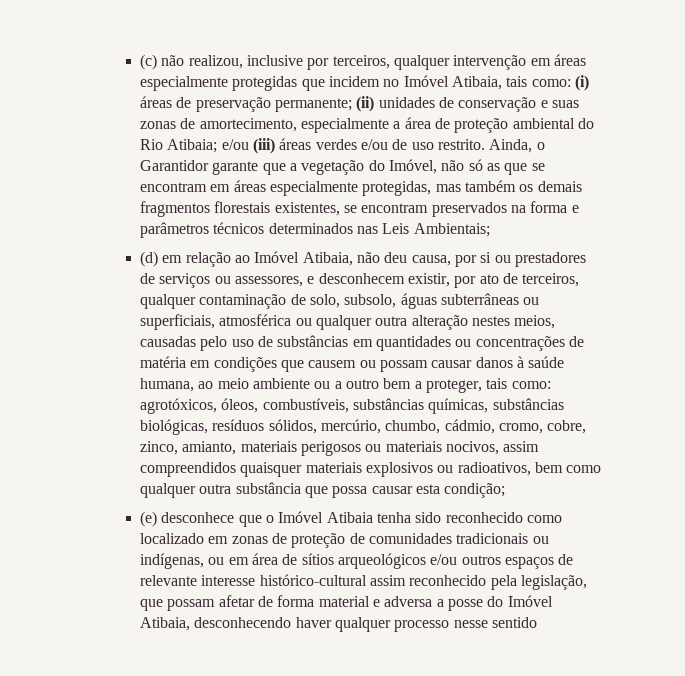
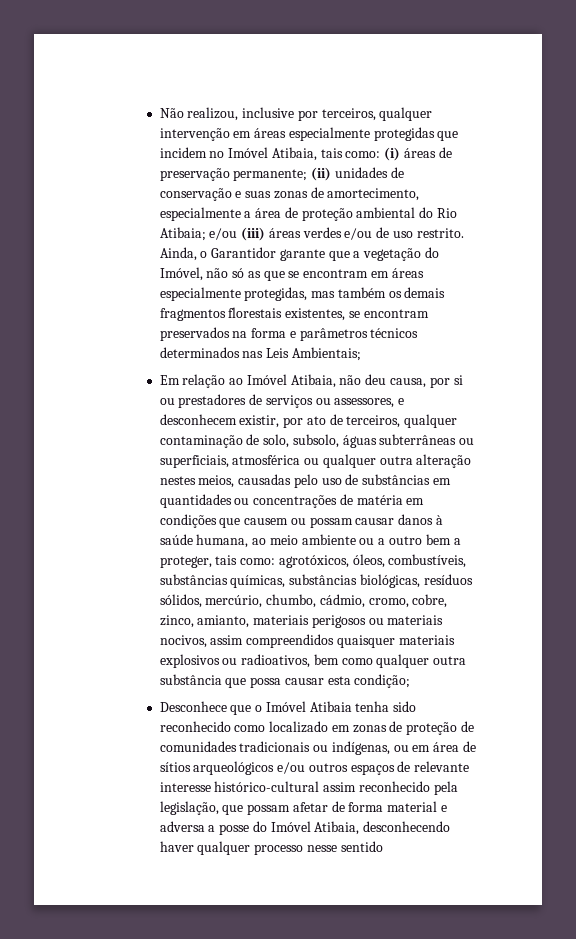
[140,54,185,70] (c) não -> [159,108,184,118] Não
[140,251,183,267] (d) em -> [159,375,180,385] Em
[140,511,235,527] (e) desconhece -> [159,701,227,712] Desconhece

